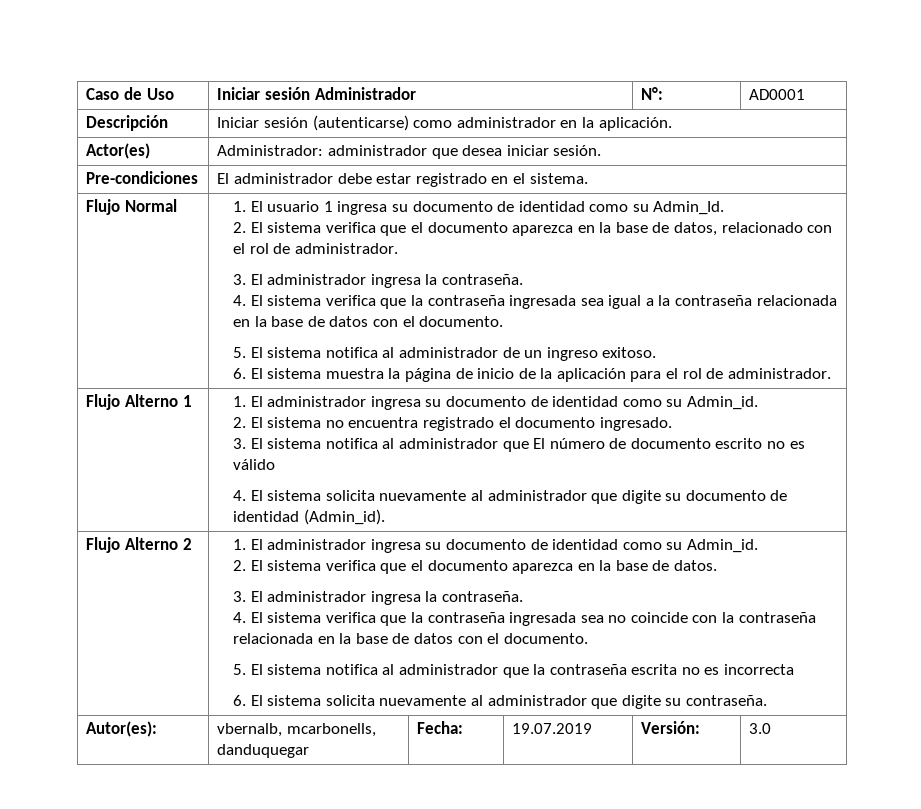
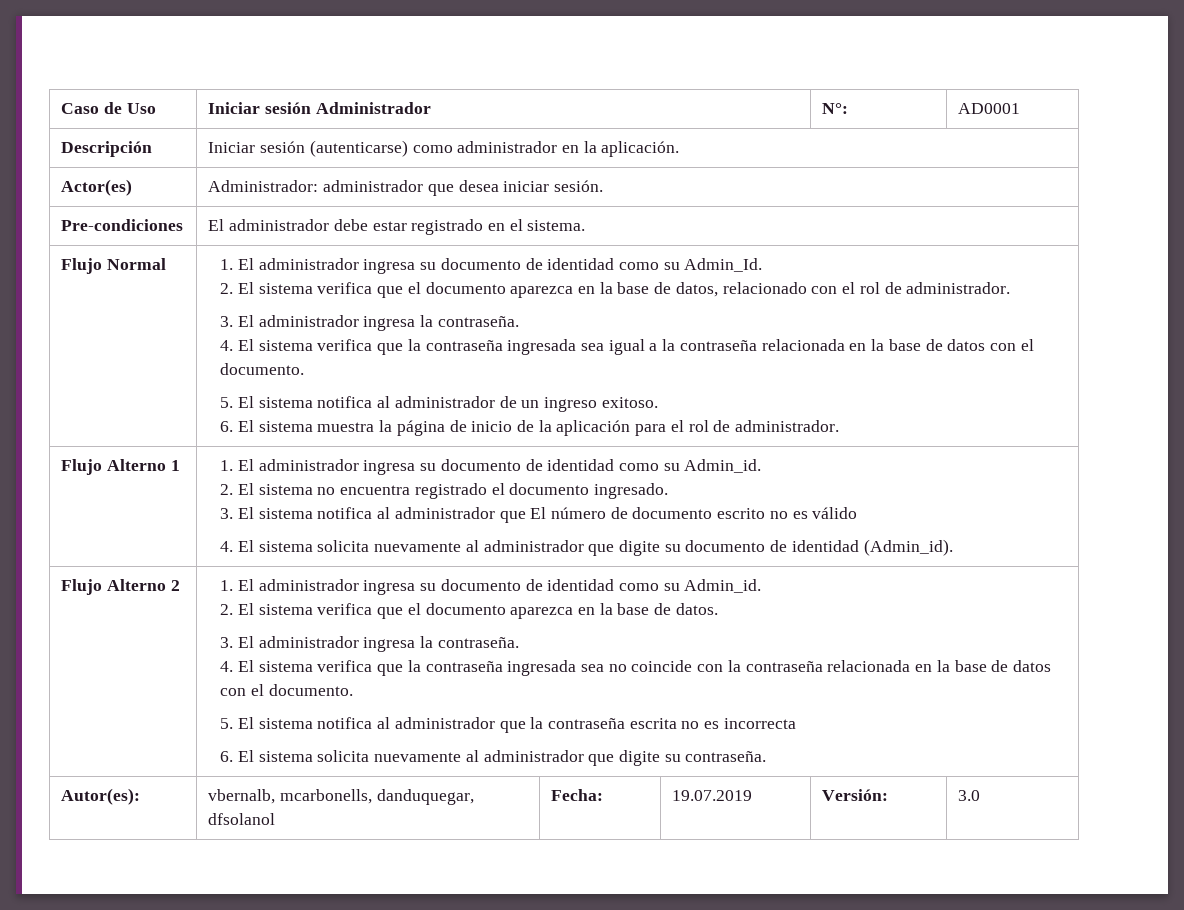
[267,201,333,212] usuario 1 -> [258,258,359,270] administrador
[217,744,310,758] danduquegar -> [376,789,474,805] [208,813,276,825] danduquegar, dfsolanol

